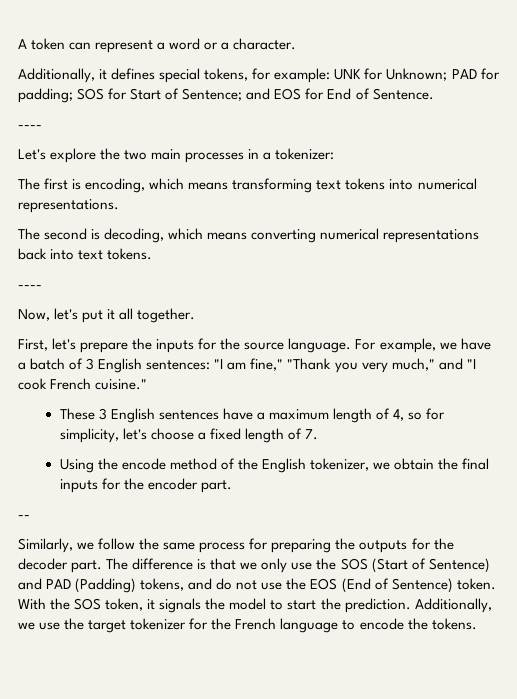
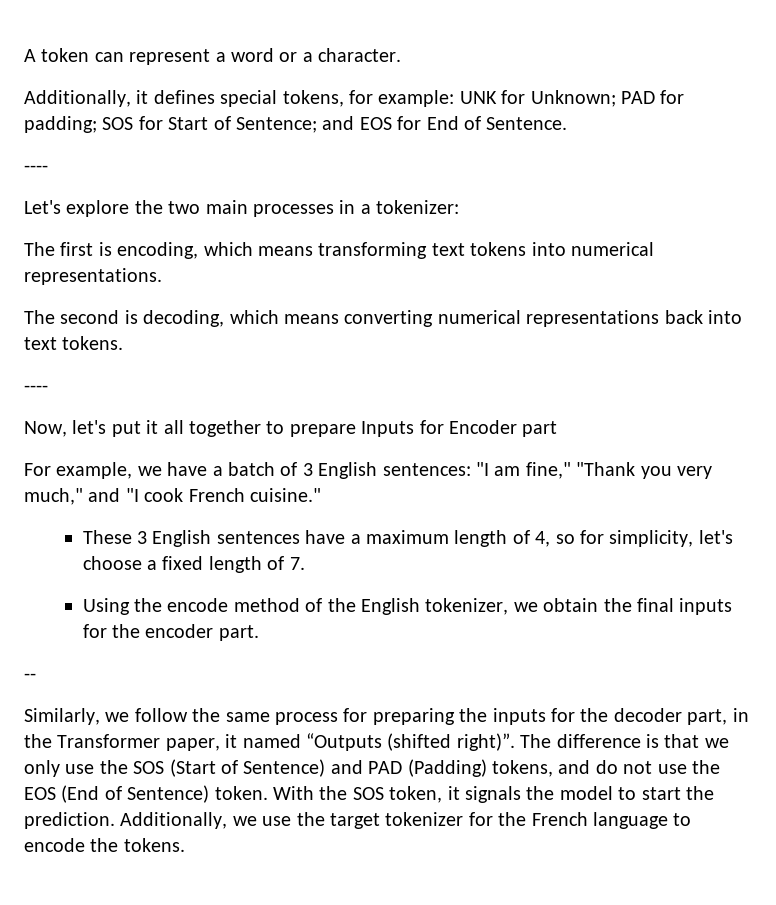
[137,308,196,323] [18,338,352,353] together. // First, let's prepare the inputs for the source language. -> [189,420,558,437] together to prepare Inputs for Encoder part //
[359,540,408,553] outputs -> [492,708,546,725] inputs
[71,560,103,573] part. -> [687,708,749,725] [24,733,515,751] part, in the Transformer paper, it named “Outputs (shifted right)”.

